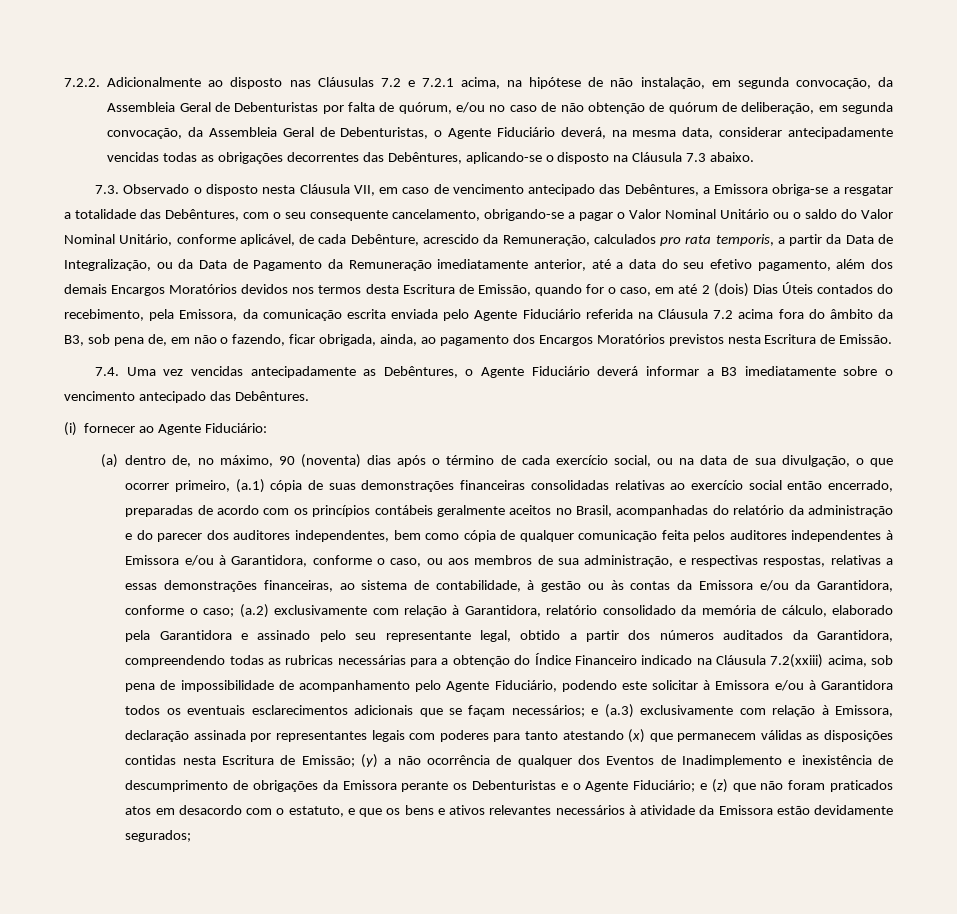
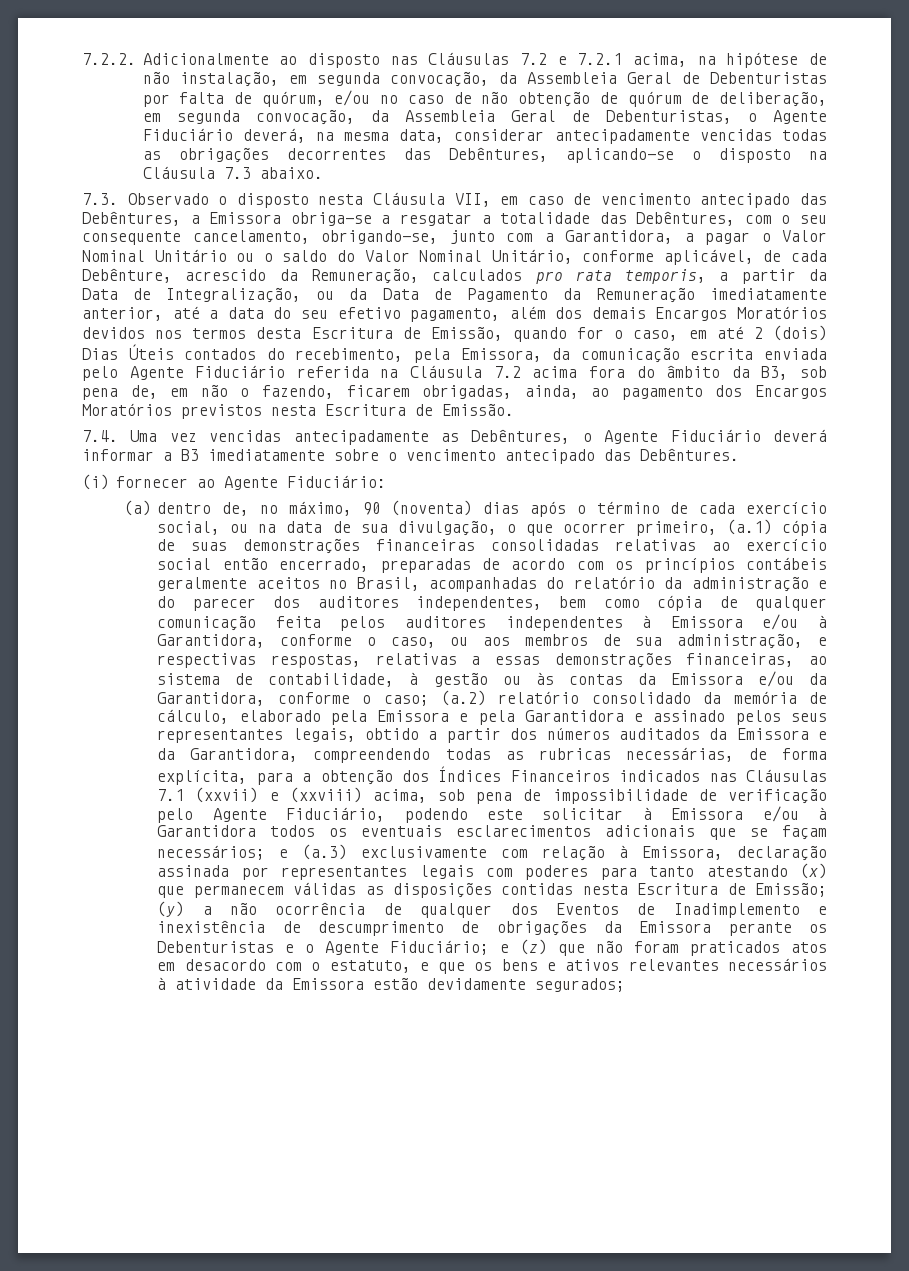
[484,209,564,221] obrigando-se -> [321,230,673,244] obrigando-se, junto com a Garantidora,
[289,334,377,346] ficar obrigada, -> [346,385,513,399] ficarem obrigadas,
[274,605,541,617] exclusivamente com relação à Garantidora, -> (486, 698) none
[159,630,511,642] Garantidora e assinado pelo seu representante legal, -> [377,710,827,725] [157,728,356,743] Emissora e pela Garantidora e assinado pelos seus representantes legais,
(808, 635) none -> [736,728,828,740] [157,748,176,760] Emissora e da
[337,653,824,668] necessárias para a obtenção do Índice Financeiro indicado na Cláusula 7.2(xxiii) -> [625,747,827,762] [157,766,827,785] [157,787,362,803] necessárias, de forma explícita, para a obtenção dos Índices Financeiros indicados nas Cláusulas 7.1 (xxvii) e (xxviii)
[299,680,411,692] acompanhamento -> [727,788,827,804] verificação

